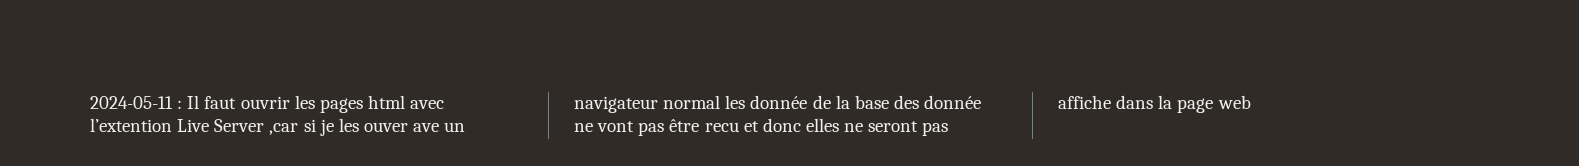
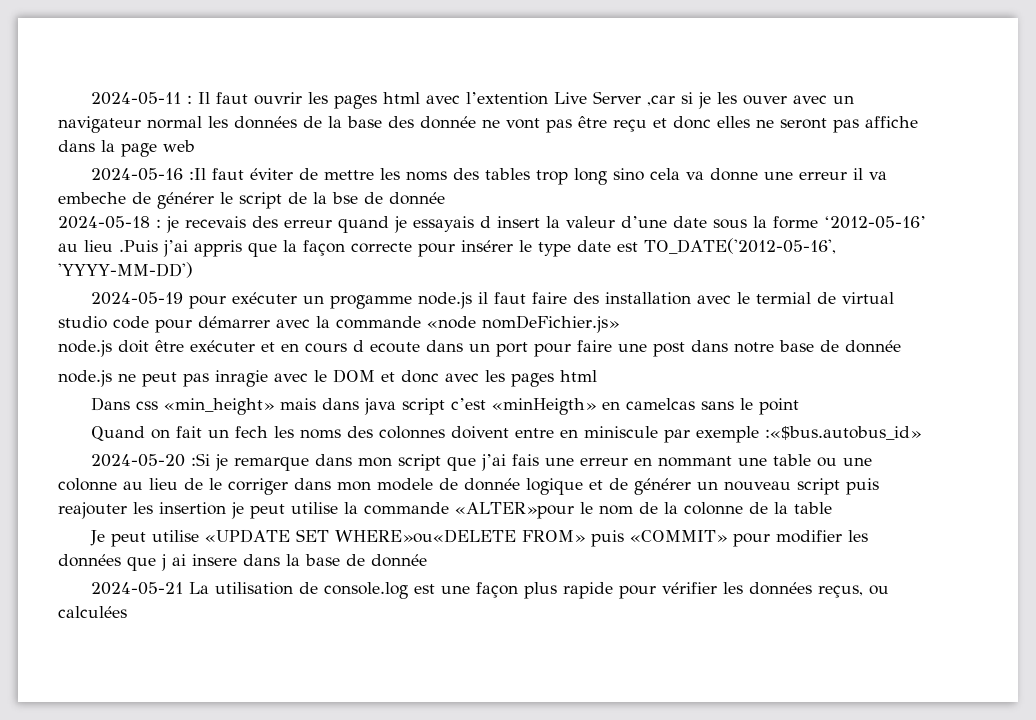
[413,123,440,132] ave -> [792,95,827,104] avec
[750,95,808,109] donnée -> [234,116,297,129] données
[704,122,739,132] recu -> [613,119,647,132] reçu
(1251, 102) none -> [90,168,887,185] [58,192,445,209] [58,216,926,233] [58,238,836,257] [58,262,193,278] [90,292,894,309] [58,315,619,333] [58,340,901,357] [58,369,597,387] [90,397,799,415] [90,426,921,443] [90,453,872,471] [58,478,879,495] [58,502,832,519] [89,529,868,547] [58,554,427,571] [90,582,889,599] [58,606,127,618] // 2024-05-16 :Il faut éviter de mettre les noms des tables trop long sino cela va donne une erreur il va embeche de générer le script de la bse de donnée // 2024-05-18 : je recevais des erreur quand je essayais d insert la valeur d’une date sous la forme ‘2012-05-16’ au lieu .Puis j’ai appris que la façon correcte pour insérer le type date est TO_DATE('2012-05-16', 'YYYY-MM-DD') // 2024-05-19 pour exécuter un progamme node.js il faut faire des installation avec le termial de virtual studio code pour démarrer avec la commande «node nomDeFichier.js» // node.js doit être exécuter et en cours d ecoute dans un port pour faire une post dans notre base de donnée // node.js ne peut pas inragie avec le DOM et donc avec les pages html // Dans css «min_height» mais dans java script c’est «minHeigth» en camelcas sans le point // Quand on fait un fech les noms des colonnes doivent entre en miniscule par exemple :«$bus.autobus_id» // 2024-05-20 :Si je remarque dans mon script que j’ai fais une erreur en nommant une table ou une colonne au lieu de le corriger dans mon modele de donnée logique et de générer un nouveau script puis reajouter les insertion je peut utilise la commande «ALTER»pour le nom de la colonne de la table // Je peut utilise «UPDATE SET WHERE»ou«DELETE FROM» puis «COMMIT» pour modifier les données que j ai insere dans la base de donnée // 2024-05-21 La utilisation de console.log est une façon plus rapide pour vérifier les données reçus, ou calculées

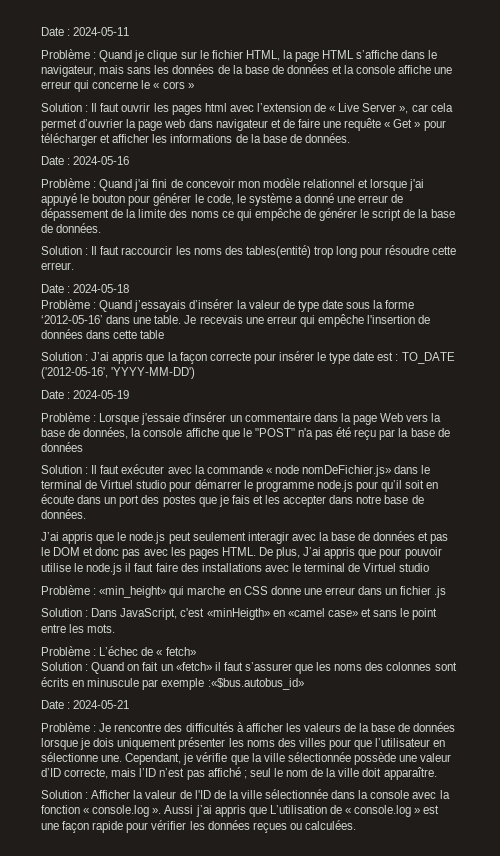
(90, 98) none -> [41,27,71,36] Date :
(181, 98) none -> [41,49,438,62] [41,64,453,77] [41,80,194,92] [41,103,82,112] // Problème : Quand je clique sur le fichier HTML, la page HTML s’affiche dans le navigateur, mais sans les données de la base de données et la console affiche une erreur qui concerne le « cors » // Solution
[465,91,854,109] [58,116,918,133] [58,140,195,157] [90,168,887,185] [58,192,126,204] l’extention Live Server ,car si je les ouver avec un navigateur normal les données de la base des donnée ne vont pas être reçu et donc elles ne seront pas affiche dans la page web // 2024-05-16 :Il faut éviter de mettre les noms des tables trop long sino cela va donne une erreur il va embeche -> [256,103,453,114] [41,118,446,131] [41,133,350,146] [41,156,130,165] [41,178,425,191] [41,193,404,206] [41,208,301,221] l’extension de « Live Server », car cela permet d’ouvrier la page web dans navigateur et de faire une requête « Get » pour télécharger et afficher les informations de la base de données. // Date : 2024-05-16 // Problème : Quand j'ai fini de concevoir mon modèle relationnel et lorsque j'ai appuyé le bouton pour générer le code, le système a donné une erreur de dépassement de la limite des noms ce qui empêche
[332,192,445,205] [58,216,667,233] bse de donnée // 2024-05-18 : je recevais des erreur quand je essayais d insert la valeur d’une -> [430,209,455,218] [41,223,102,233] [41,245,457,258] [41,262,74,270] [41,284,130,293] [41,299,319,312] base de données. // Solution : Il faut raccourcir les noms des tables(entité) trop long pour résoudre cette erreur. // Date : 2024-05-18 // Problème : Quand j’essayais d’insérer la valeur de type
[58,240,188,257] au lieu .Puis j’ai -> [106,314,431,327] [41,329,165,339] [41,352,110,361] dans une table. Je recevais une erreur qui empêche l'insertion de données dans cette table // Solution : J’ai
[644,238,836,254] TO_DATE('2012-05-16', -> [395,352,455,364] [41,367,108,379] : TO_DATE ('2012-05-16',
(193, 270) none -> [41,390,71,399] Date :
[188,292,412,309] pour exécuter un progamme -> [41,412,442,425] [41,427,450,440] [41,442,83,452] [41,464,431,477] [41,479,439,492] [41,494,424,507] [41,509,86,519] [41,531,449,544] [41,547,442,559] [41,563,84,572] // Problème : Lorsque j'essaie d'insérer un commentaire dans la page Web vers la base de données, la console affiche que le "POST" n'a pas été reçu par la base de données // Solution : Il faut exécuter avec la commande « node nomDeFichier.js» dans le terminal de Virtuel studio pour démarrer le programme node.js pour qu’il soit en écoute dans un port des postes que je fais et les accepter dans notre base de données. // J’ai appris que le node.js peut seulement interagir avec la base de données et pas le DOM et donc pas avec les pages HTML. De plus, J’ai appris que pour pouvoir utilise le
[604,292,894,305] [58,315,619,333] [58,340,901,357] [58,369,597,387] [90,397,799,415] [90,426,921,443] [90,453,872,471] [58,478,879,495] [58,502,832,519] [89,529,868,547] [58,554,427,571] [90,582,408,599] installation avec le termial de virtual studio code pour démarrer avec la commande «node nomDeFichier.js» // node.js doit être exécuter et en cours d ecoute dans un port pour faire une post dans notre base de donnée // node.js ne peut pas inragie avec le DOM et donc avec les pages html // Dans css «min_height» mais dans java script c’est «minHeigth» en camelcas sans le point // Quand on fait un fech les noms des colonnes doivent entre en miniscule par exemple :«$bus.autobus_id» // 2024-05-20 :Si je remarque dans mon script que j’ai fais une erreur en nommant une table ou une colonne au lieu de le corriger dans mon modele de donnée logique et de générer un nouveau script puis reajouter les insertion je peut utilise la commande «ALTER»pour le nom de la colonne de la table // Je peut utilise «UPDATE SET WHERE»ou«DELETE FROM» puis «COMMIT» pour modifier les données que j ai insere dans la base de donnée // 2024-05-21 La utilisation de console.log -> [201,563,430,572] [41,585,447,598] [41,608,438,620] [41,624,116,633] [41,646,196,656] [41,662,457,674] [41,677,304,690] [41,700,130,709] [41,722,456,732] [41,737,446,750] [41,752,452,765] [41,767,437,780] [41,789,450,799] [41,805,421,817] installations avec le terminal de Virtuel studio // Problème : «min_height» qui marche en CSS donne une erreur dans un fichier .js // Solution : Dans JavaScript, c'est «minHeigth» en «camel case» et sans le point entre les mots. // Problème : L’échec de « fetch» // Solution : Quand on fait un «fetch» il faut s’assurer que les noms des colonnes sont écrits en minuscule par exemple :«$bus.autobus_id» // Date : 2024-05-21 // Problème : Je rencontre des difficultés à afficher les valeurs de la base de données lorsque je dois uniquement présenter les noms des villes pour que l’utilisateur en sélectionne une. Cependant, je vérifie que la ville sélectionnée possède une valeur d’ID correcte, mais l’ID n’est pas affiché ; seul le nom de la ville doit apparaître. // Solution : Afficher la valeur de l'ID de la ville sélectionnée dans la console avec la fonction « console.log ». Aussi j’ai appris que L’utilisation de « console.log »
[523,582,557,599] plus -> (90, 827) none
[817,585,889,598] [58,606,127,618] reçus, ou calculées -> [252,820,356,833] reçues ou calculées.

